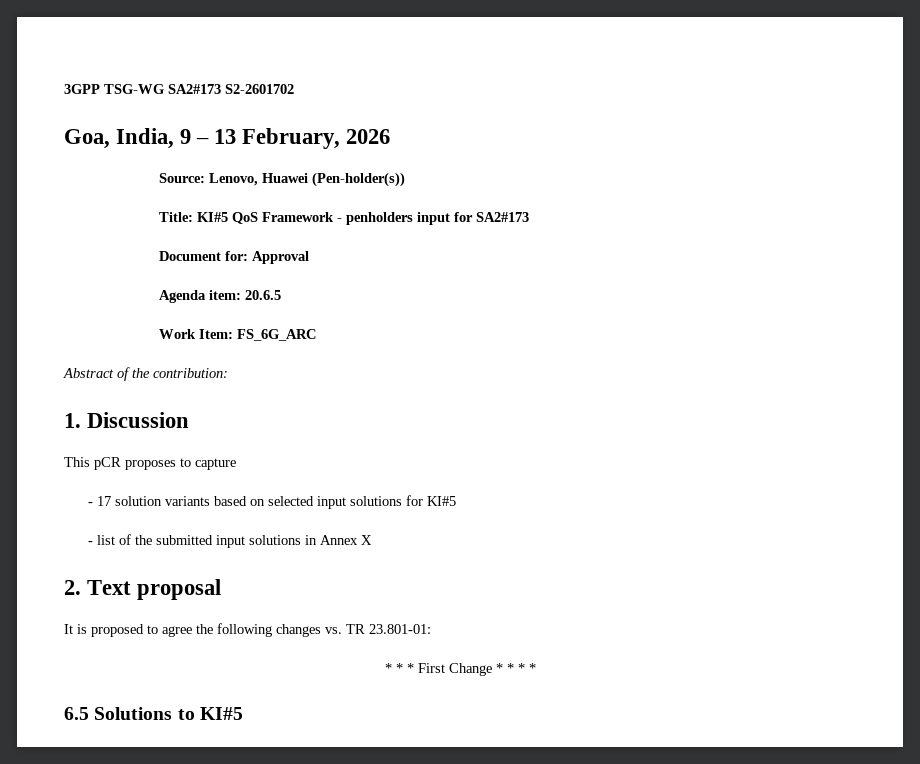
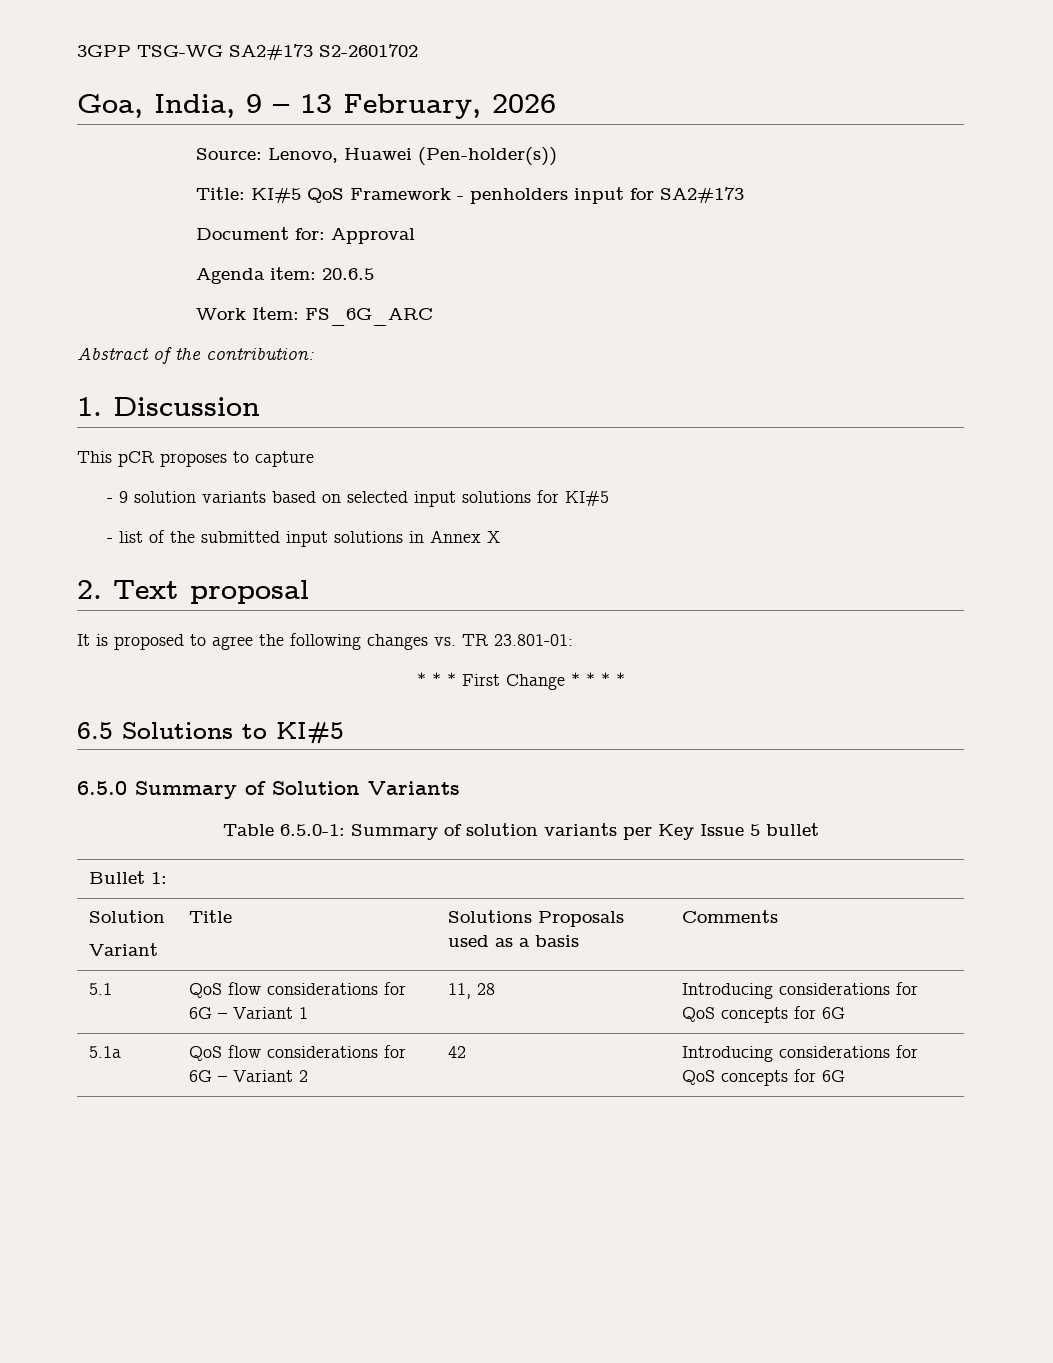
[96,496,111,506] 17 -> [118,491,128,503] 9
(243, 713) none -> [77,781,460,799] [222,823,819,840] [88,871,167,884] [88,910,165,923] [88,943,158,956] [188,910,232,923] [447,910,624,927] [447,935,579,947] [681,910,778,923] [88,983,112,995] [188,982,406,998] [188,1007,308,1019] [447,983,495,999] [681,982,918,999] [681,1006,845,1023] [88,1046,121,1058] [188,1045,406,1061] [188,1070,308,1082] [447,1046,466,1058] [681,1045,918,1062] [681,1069,845,1086] // 6.5.0 Summary of Solution Variants // Table 6.5.0-1: Summary of solution variants per Key Issue 5 bullet // Bullet 1: // Solution // Variant | Title | Solutions Proposals used as a basis | Comments // 5.1 | QoS flow considerations for 6G – Variant 1 | 11, 28 | Introducing considerations for QoS concepts for 6G // 5.1a | QoS flow considerations for 6G – Variant 2 | 42 | Introducing considerations for QoS concepts for 6G

